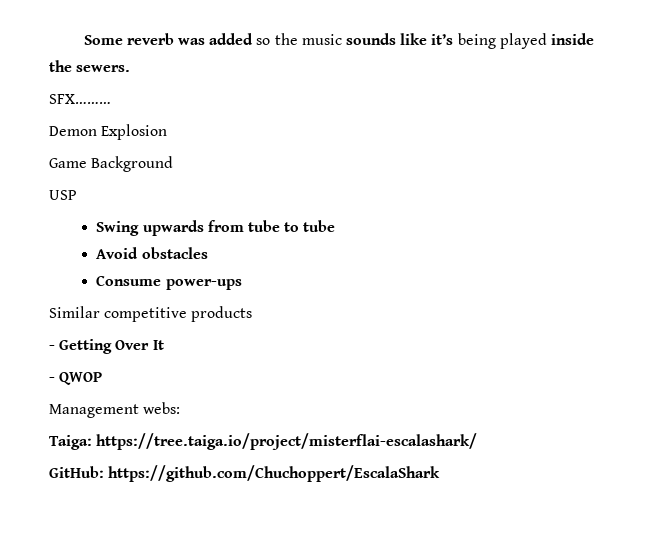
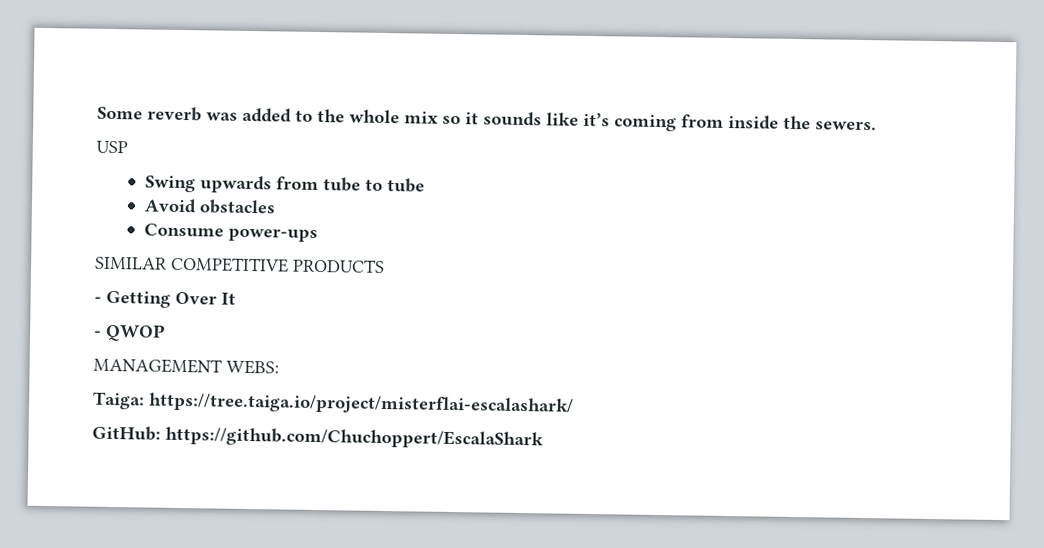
[256,33,342,45] so the music -> [295,108,479,125] to the whole mix so it
[457,33,547,49] being played -> [614,114,724,132] coming from
[49,94,111,104] [49,124,168,140] [49,156,174,172] // SFX……… // Demon Explosion // Game Background -> (877, 126) none
[49,306,253,322] Similar competitive products -> [95,256,385,273] SIMILAR COMPETITIVE PRODUCTS
[49,402,181,418] Management webs: -> [93,357,279,375] MANAGEMENT WEBS:

